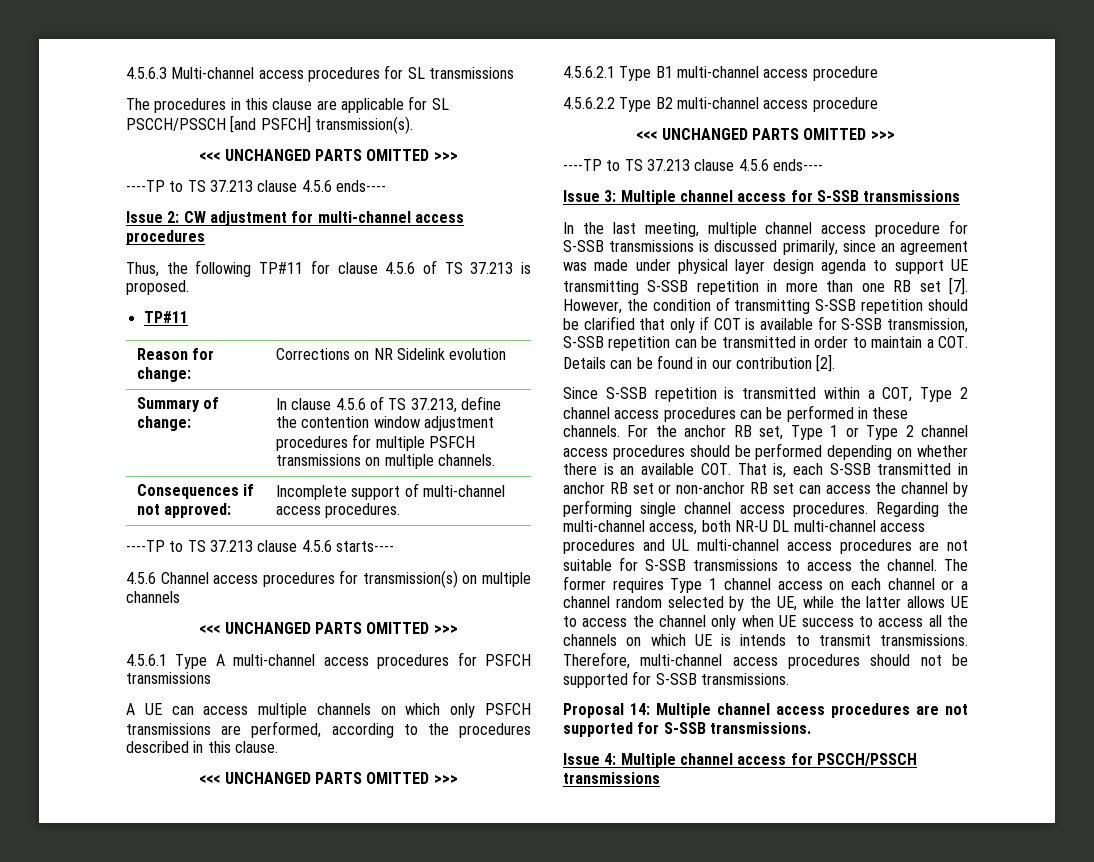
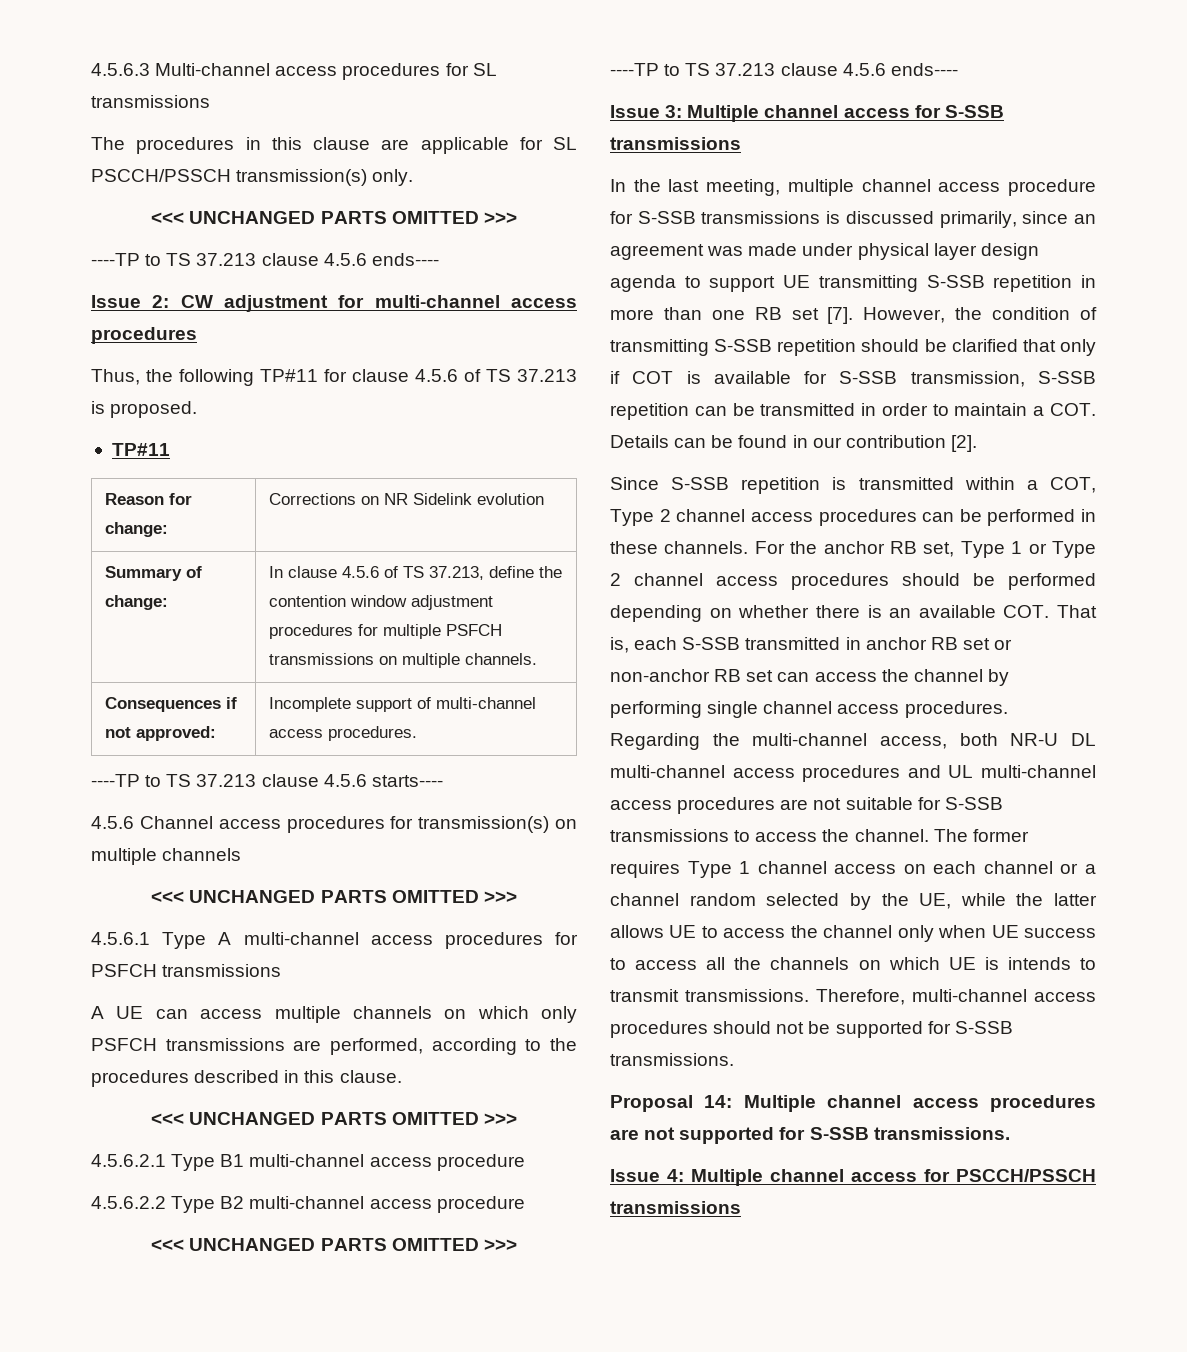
[230,115,413,134] [and PSFCH] transmission(s). -> [236,169,414,186] transmission(s) only.

